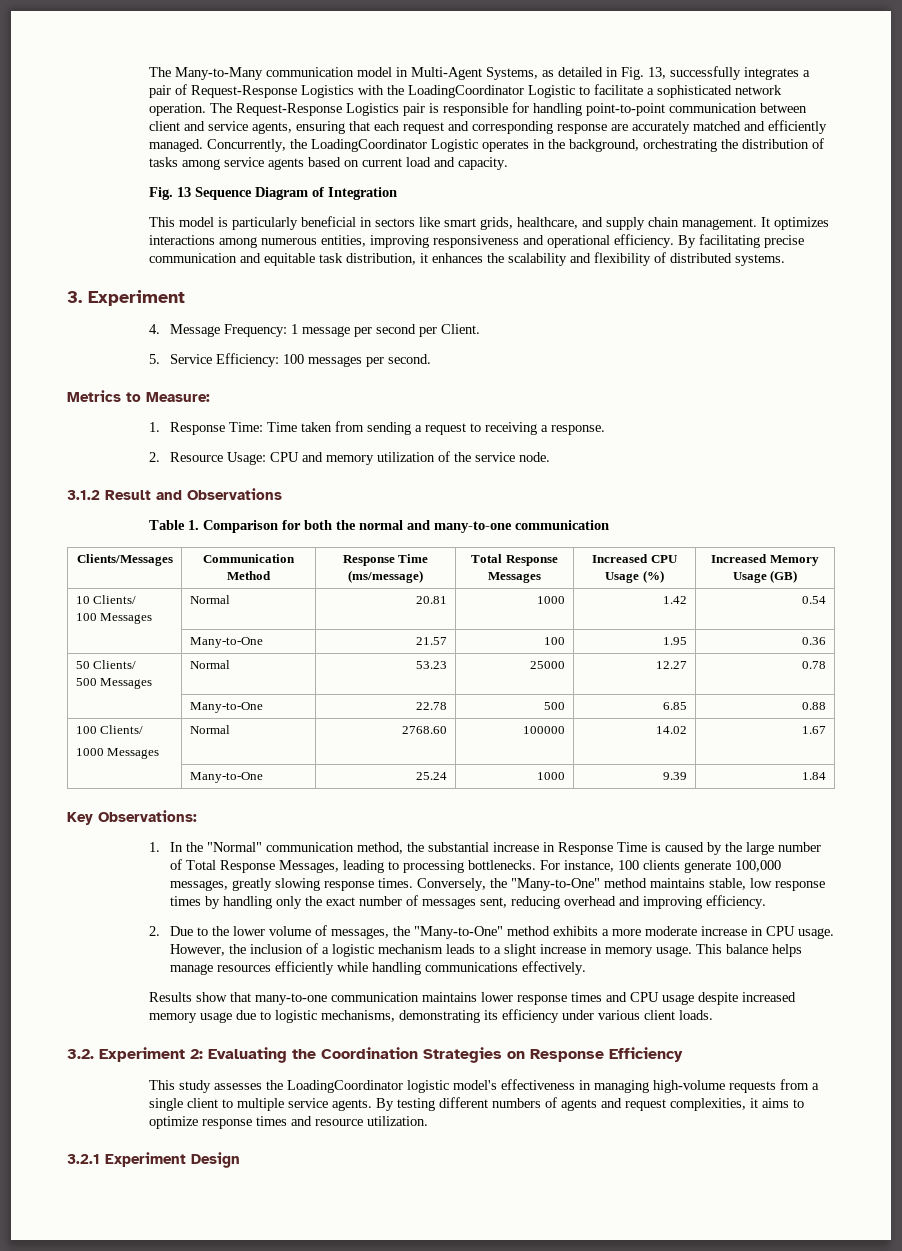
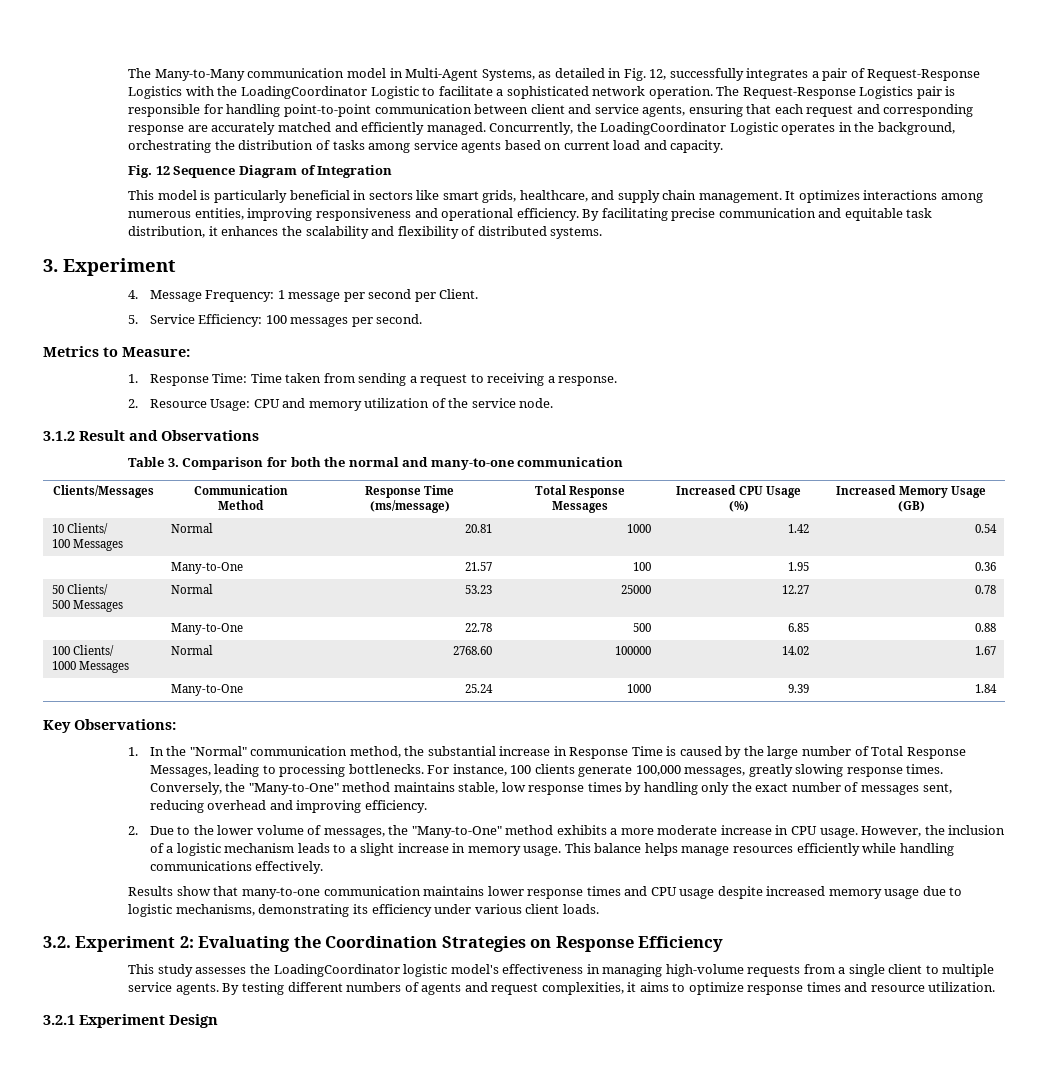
[648,67,667,79] 13, -> [649,69,667,80] 12,
[177,187,192,197] 13 -> [155,166,170,175] 12
[188,520,200,530] 1. -> [167,458,179,467] 3.

